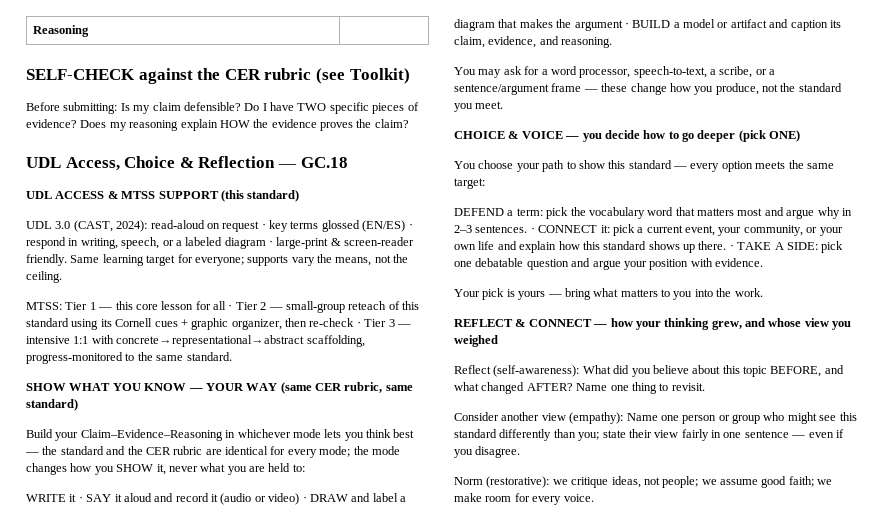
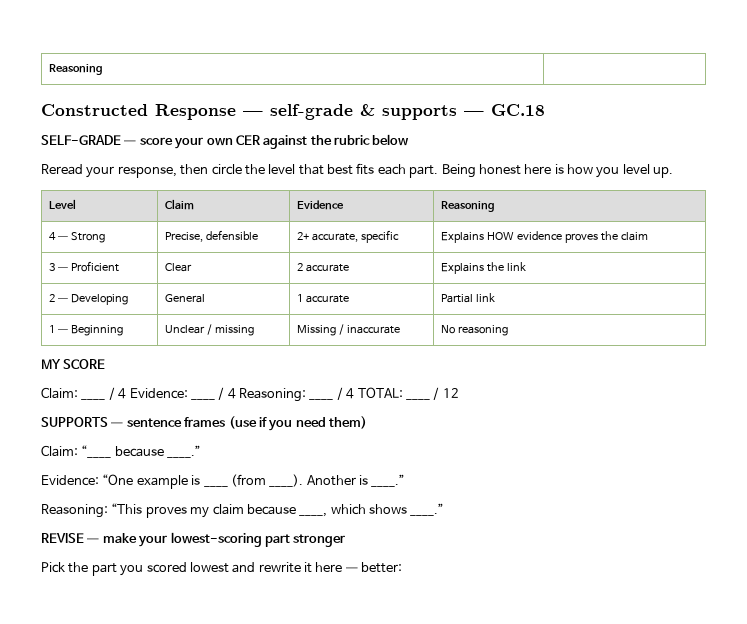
[26,68,410,84] [26,102,419,114] [26,119,409,131] [26,156,348,171] [26,190,300,202] [26,220,413,232] [26,237,415,249] [26,254,409,266] [26,271,62,283] [26,301,419,313] [26,318,411,330] [26,335,365,347] [26,352,232,364] [26,382,413,394] [26,399,78,411] [26,429,415,441] [25,446,400,458] [26,463,305,475] [26,493,406,505] [454,19,841,31] [454,36,613,48] [454,66,776,78] [454,83,842,95] [454,101,504,112] [454,130,801,142] [454,160,834,172] [454,178,485,189] [454,207,852,219] [454,224,843,236] [454,241,844,253] [454,258,763,270] [454,288,763,300] [454,318,852,330] [454,335,498,347] [454,365,844,377] [454,382,705,394] [454,412,857,424] [454,429,844,441] [454,446,521,458] [454,476,833,488] [454,493,594,505] SELF-CHECK against the CER rubric (see Toolkit) // Before submitting: Is my claim defensible? Do I have TWO specific pieces of evidence? Does my reasoning explain HOW the evidence proves the claim? // UDL Access, Choice & Reflection — GC.18 // UDL ACCESS & MTSS SUPPORT (this standard) // UDL 3.0 (CAST, 2024): read-aloud on request · key terms glossed (EN/ES) · respond in writing, speech, or a labeled diagram · large-print & screen-reader friendly. Same learning target for everyone; supports vary the means, not the ceiling. // MTSS: Tier 1 — this core lesson for all · Tier 2 — small-group reteach of this standard using its Cornell cues + graphic organizer, then re-check · Tier 3 — intensive 1:1 with concrete→representational→abstract scaffolding, progress-monitored to the same standard. // SHOW WHAT YOU KNOW — YOUR WAY (same CER rubric, same standard) // Build your Claim–Evidence–Reasoning in whichever mode lets you think best — the standard and the CER rubric are identical for every mode; the mode changes how you SHOW it, never what you are held to: // WRITE it · SAY it aloud and record it (audio or video) · DRAW and label a diagram that makes the argument · BUILD a model or artifact and caption its claim, evidence, and reasoning. // You may ask for a word processor, speech-to-text, a scribe, or a sentence/argument frame — these change how you produce, not the standard you meet. // CHOICE & VOICE — you decide how to go deeper (pick ONE) // You choose your path to show this standard — every option meets the same target: // DEFEND a term: pick the vocabulary word that matters most and argue why in 2–3 sentences. · CONNECT it: pick a current event, your community, or your own life and explain how this standard shows up there. · TAKE A SIDE: pick one debatable question and argue your position with evidence. // Your pick is yours — bring what matters to you into the work. // REFLECT & CONNECT — how your thinking grew, and whose view you weighed // Reflect (self-awareness): What did you believe about this topic BEFORE, and what changed AFTER? Name one thing to revisit. // Consider another view (empathy): Name one person or group who might see this standard differently than you; state their view fairly in one sentence — even if you disagree. // Norm (restorative): we critique ideas, not people; we assume good faith; we make room for every voice. -> [41,104,545,120] [41,134,410,149] [41,163,674,178] [49,199,77,209] [165,199,195,210] [297,200,345,210] [441,201,495,212] [49,232,106,243] [165,230,259,242] [297,230,400,243] [441,231,649,243] [49,261,120,272] [165,263,193,272] [297,263,350,272] [441,262,527,274] [49,294,129,305] [165,294,206,303] [297,294,350,303] [441,293,496,303] [49,325,124,336] [165,324,255,336] [297,324,401,336] [441,325,509,336] [41,359,106,369] [41,387,403,402] [405,387,459,400] [41,416,367,431] [41,445,202,458] [41,474,201,489] [203,474,406,487] [41,503,445,518] [41,532,346,547] [41,562,403,576] Constructed Response — self-grade & supports — GC.18 // SELF-GRADE — score your own CER against the rubric below // Reread your response, then circle the level that best fits each part. Being honest here is how you level up. // Level | Claim | Evidence | Reasoning // 4 — Strong | Precise, defensible | 2+ accurate, specific | Explains HOW evidence proves the claim // 3 — Proficient | Clear | 2 accurate | Explains the link // 2 — Developing | General | 1 accurate | Partial link // 1 — Beginning | Unclear / missing | Missing / inaccurate | No reasoning // MY SCORE // Claim: ____ / 4 Evidence: ____ / 4 Reasoning: ____ / 4 TOTAL: ____ / 12 // SUPPORTS — sentence frames (use if you need them) // Claim: “____ because ____.” // Evidence: “One example is ____ (from ____). Another is ____.” // Reasoning: “This proves my claim because ____, which shows ____.” // REVISE — make your lowest-scoring part stronger // Pick the part you scored lowest and rewrite it here — better:

